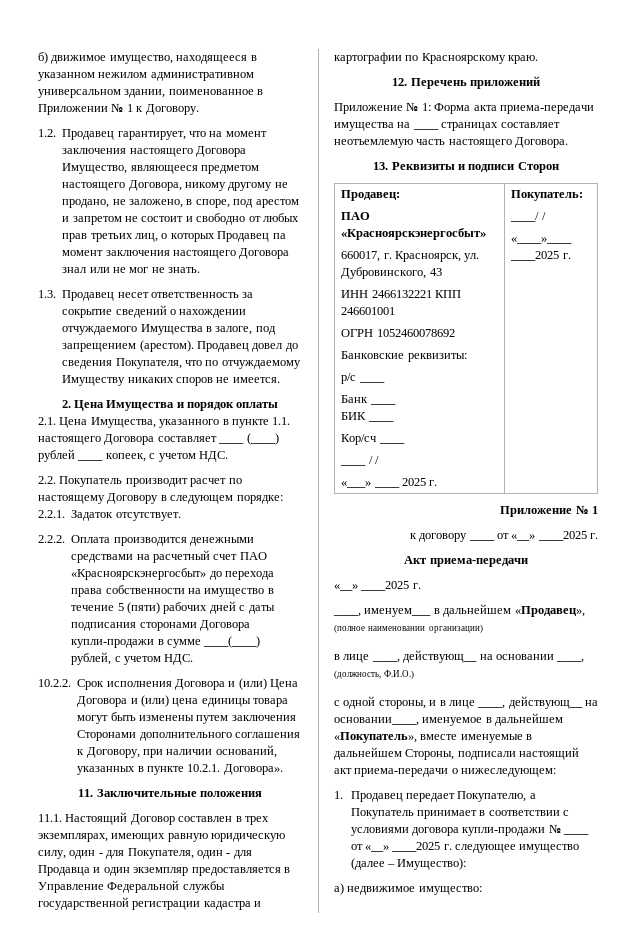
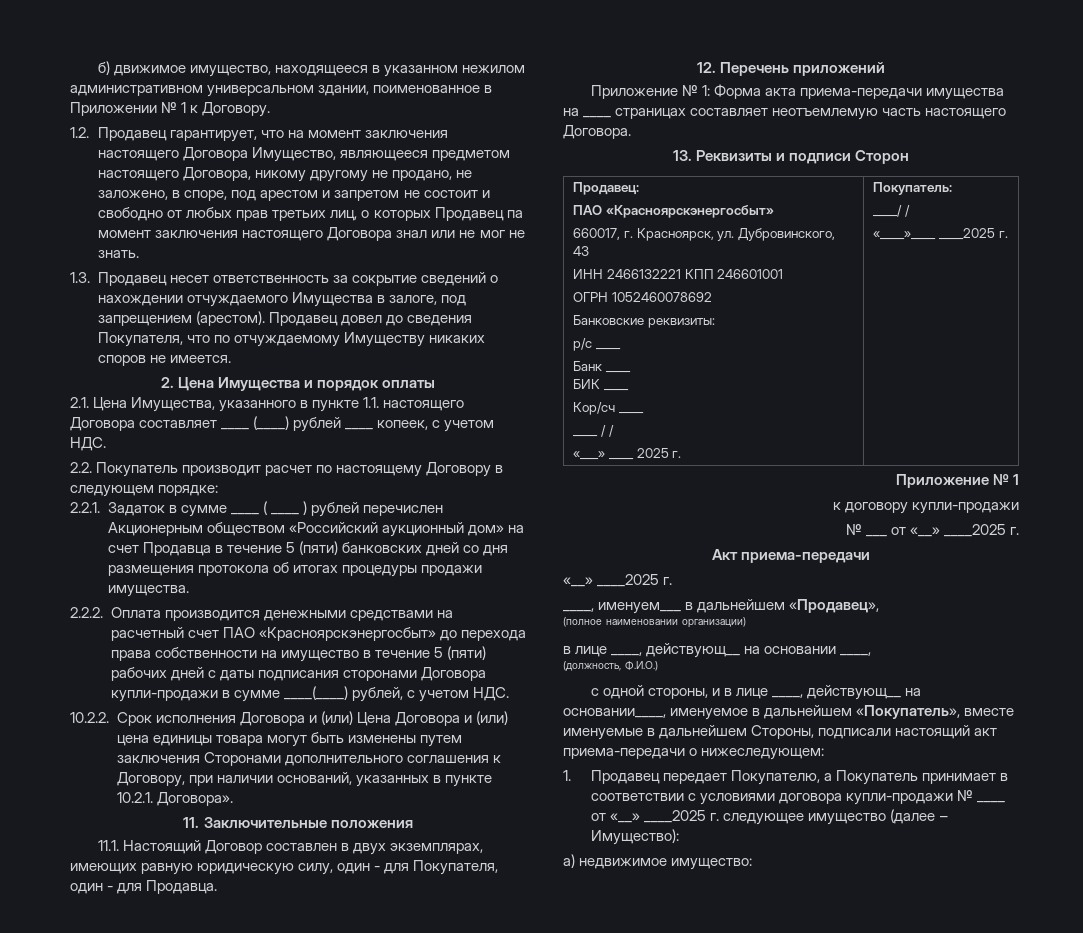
[115,512,181,521] отсутствует. -> [168,501,443,517] [107,522,524,537] [107,541,508,556] [107,562,482,577] [107,585,189,597] в сумме ____ ( ____ ) рублей перечислен Акционерным обществом «Российский аукционный дом» на счет Продавца в течение 5 (пяти) банковских дней со дня размещения протокола об итогах процедуры продажи имущества.
[244,816,269,825] трех -> [352,843,386,855] двух
[38,865,290,876] [38,880,225,893] [38,897,262,910] [334,52,539,64] Продавца и один экземпляр предоставляется в Управление Федеральной службы государственной регистрации кадастра и картографии по Красноярскому краю. -> [146,880,218,894] Продавца.
[468,539,495,541] ____ -> [912,502,1019,514] [845,524,862,535] [865,535,887,537] купли-продажи // № ___

